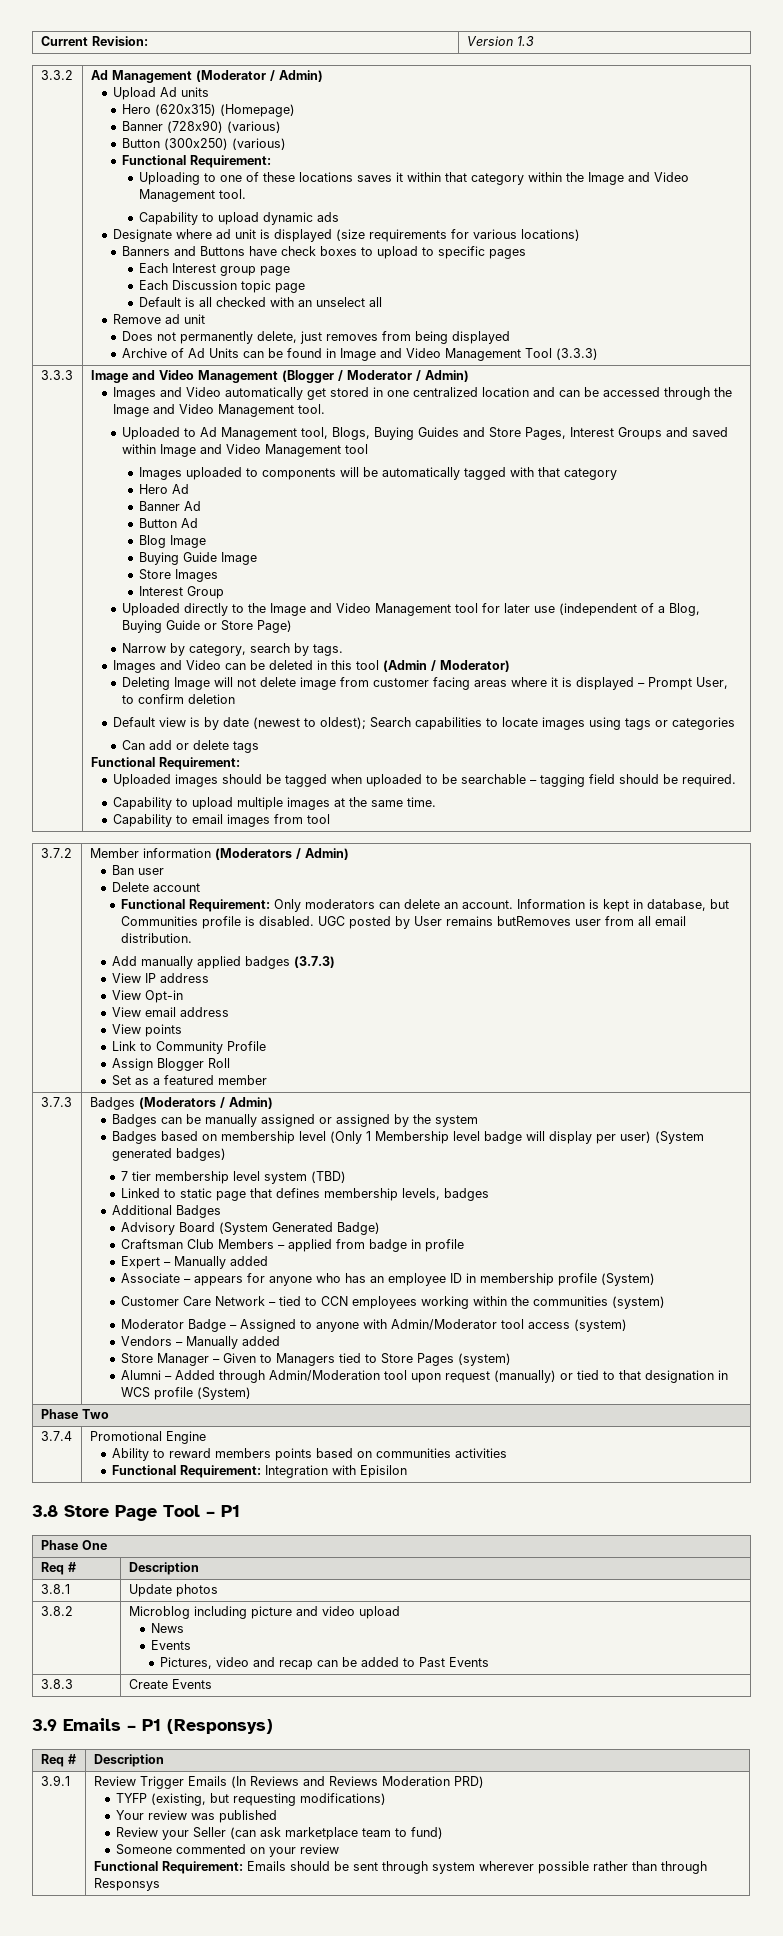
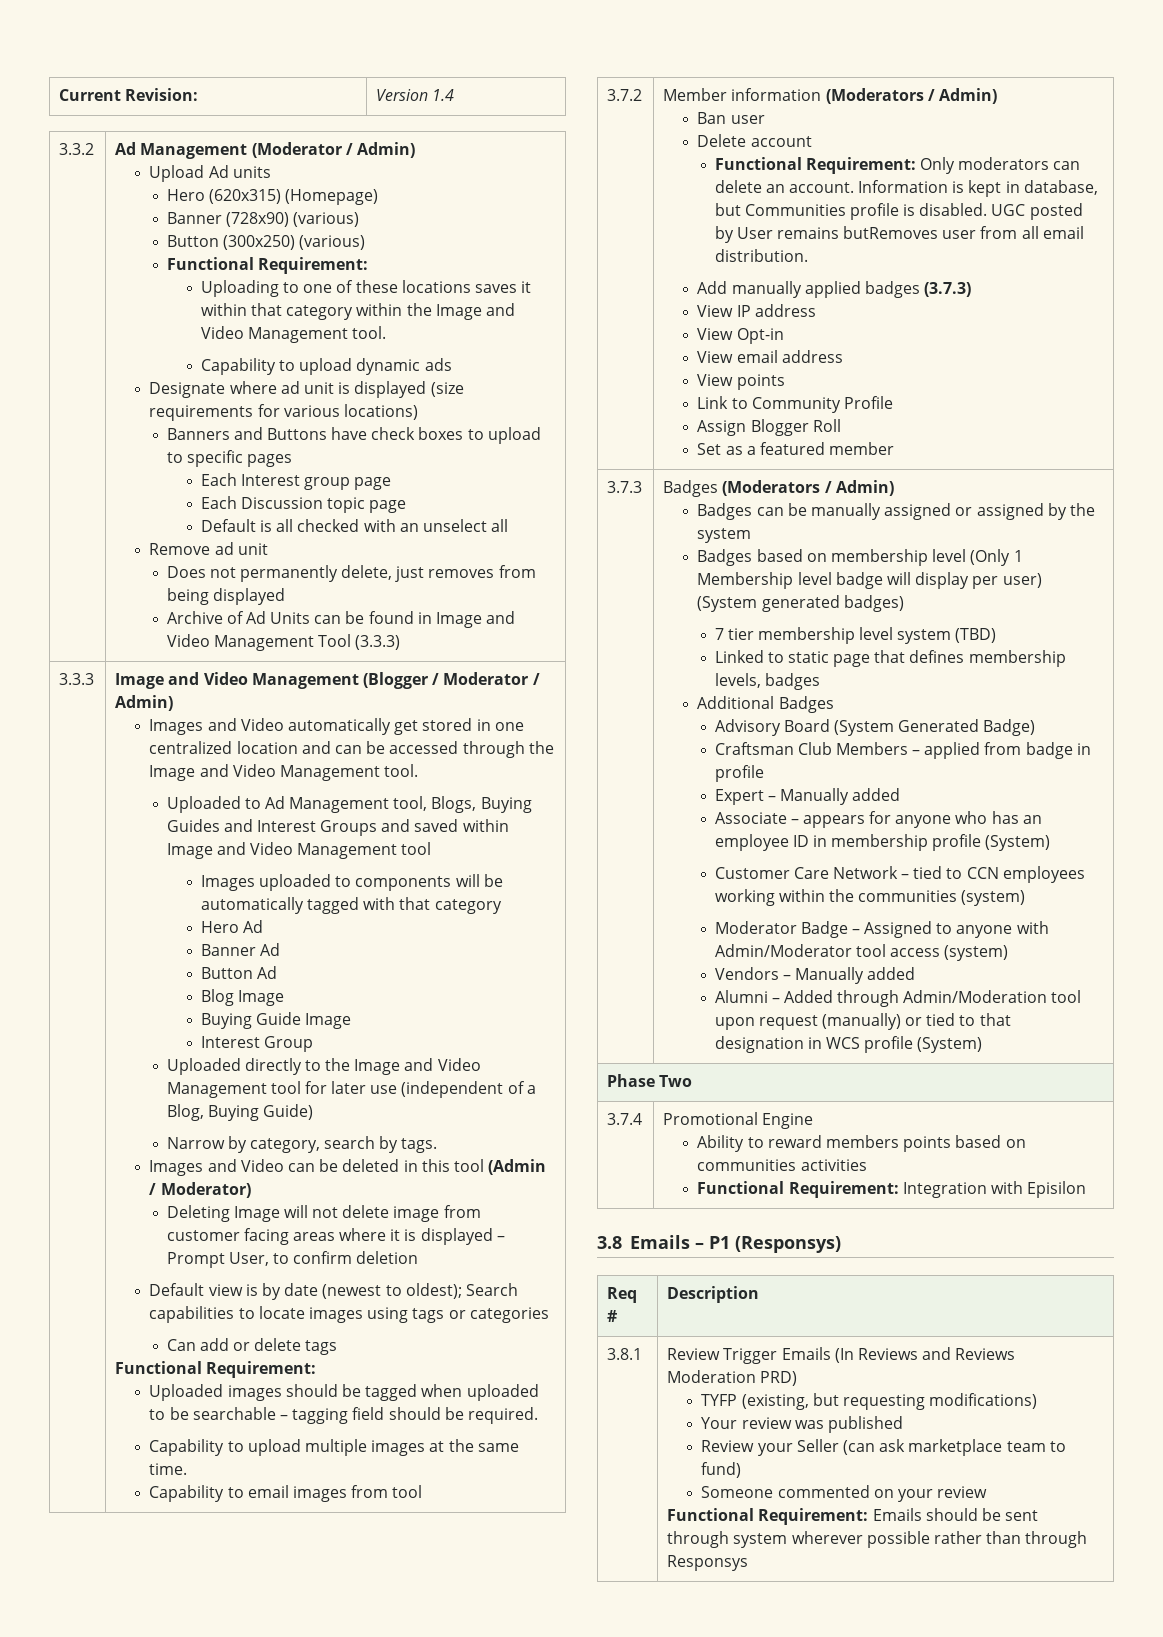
[516,36,534,46] 1.3 -> [432,89,455,101] 1.4
[488,427,566,440] Store Pages, -> (253, 825) none
[139,569,219,582] // Store Images -> (352, 1021) none
[165,620,292,633] Guide or Store Page) -> [262,1104,313,1120] Guide)
[120,1353,511,1366] // Store Manager – Given to Managers tied to Store Pages (system) -> (916, 973) none
[64,1505,241,1521] [40,1540,107,1550] [40,1562,76,1575] [128,1562,199,1575] [40,1584,70,1594] [128,1584,218,1597] [40,1606,73,1616] [128,1606,400,1619] [151,1623,185,1633] [151,1640,192,1650] [159,1657,489,1670] [40,1679,73,1689] [128,1679,212,1689] [32,1719,57,1731] Store Page Tool – P1 // Phase One // Req # | Description // 3.8.1 | Update photos // 3.8.2 | Microblog including picture and video upload // News // Events // Pictures, video and recap can be added to Past Events // 3.8.3 | Create Events // 3.9 -> (622, 1242) none
[40,1775,70,1786] 3.9.1 -> [607,1348,643,1360] 3.8.1

